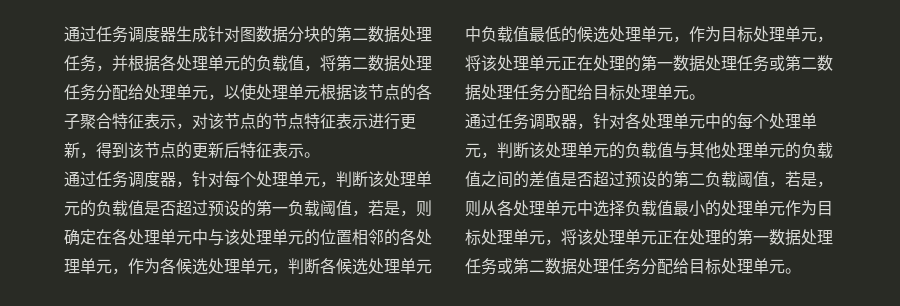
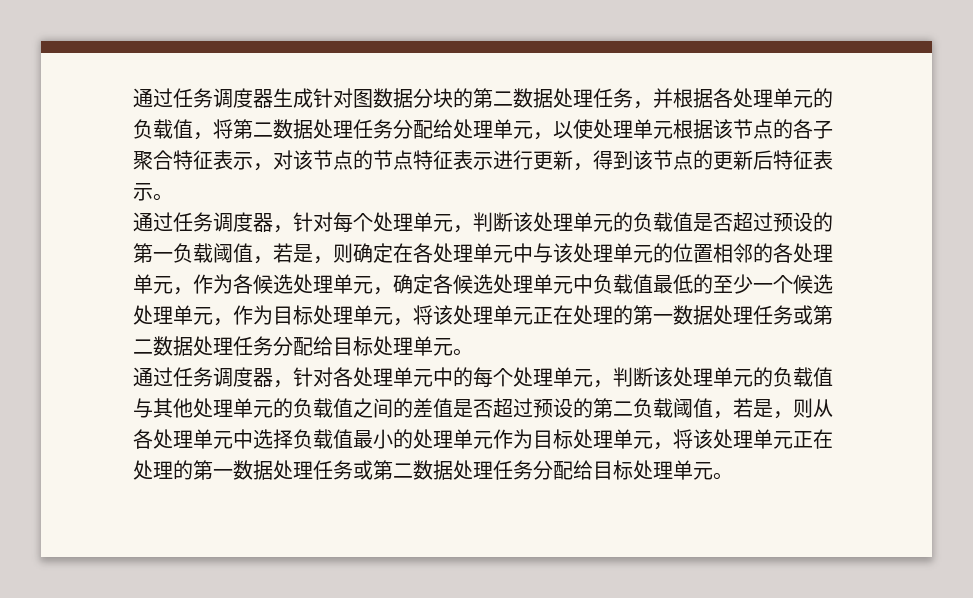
[288,258,320,274] 判断 -> [393,274,433,294] 确定
(577, 34) none -> [713,274,793,294] 至少一个
[545,114,561,129] 取 -> [233,367,253,387] 度

